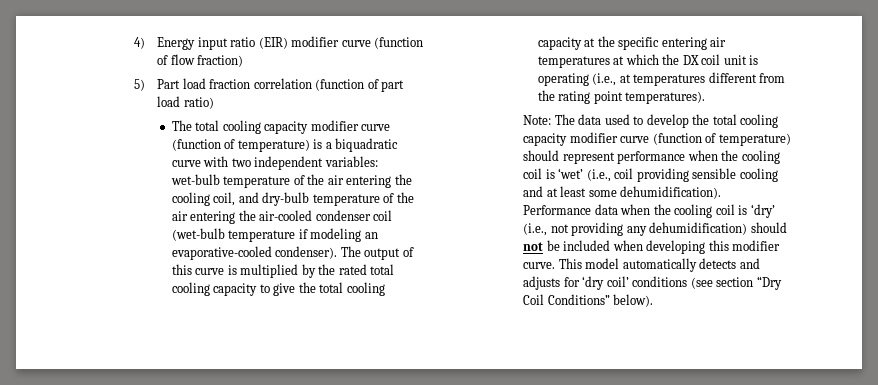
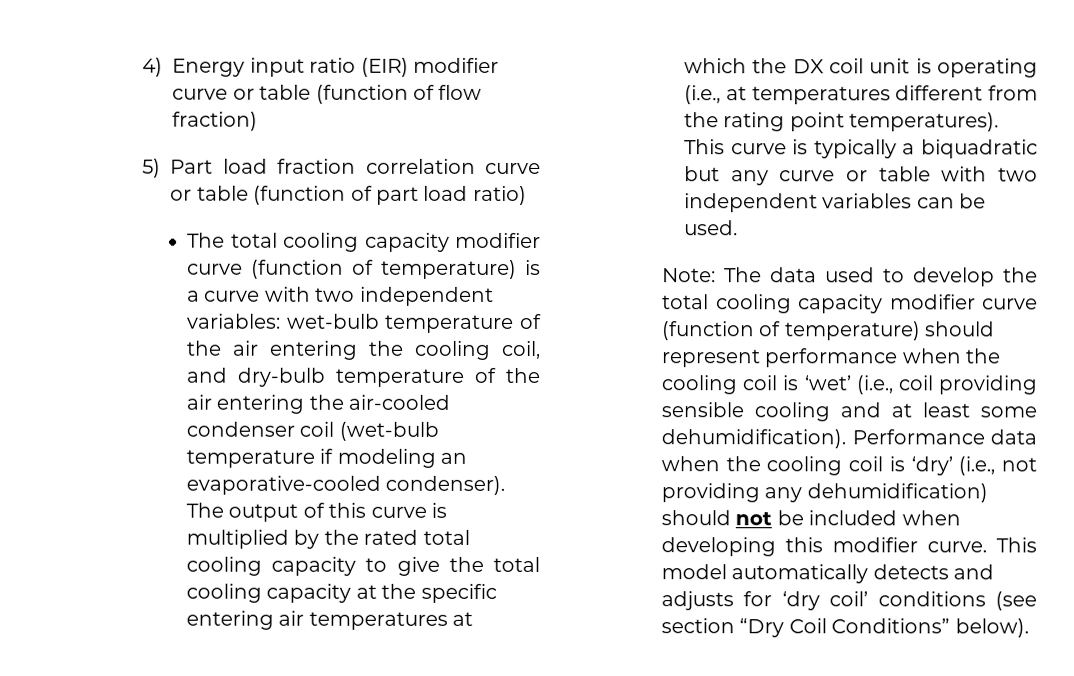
(371, 43) none -> [232,84,312,100] or table
(312, 83) none -> [484,162,541,175] [170,185,249,201] curve or table
[335,138,399,152] biquadratic -> (201, 296) none
(706, 97) none -> [684,139,1038,159] [684,166,1038,186] [684,193,987,213] [684,220,739,236] This curve is typically a biquadratic but any curve or table with two independent variables can be used.

